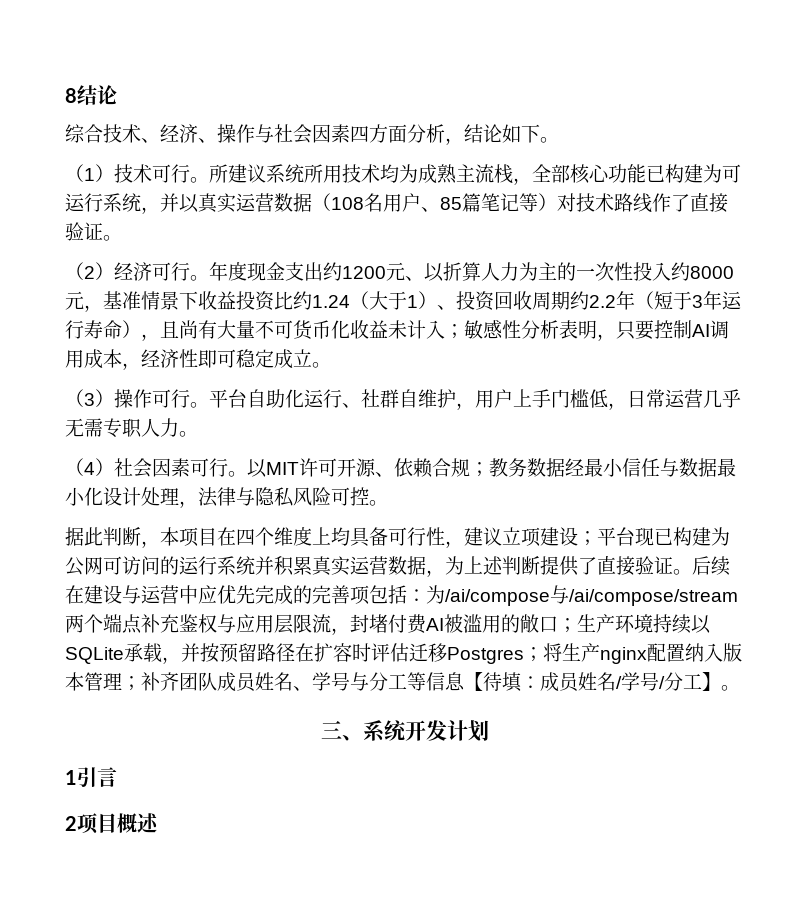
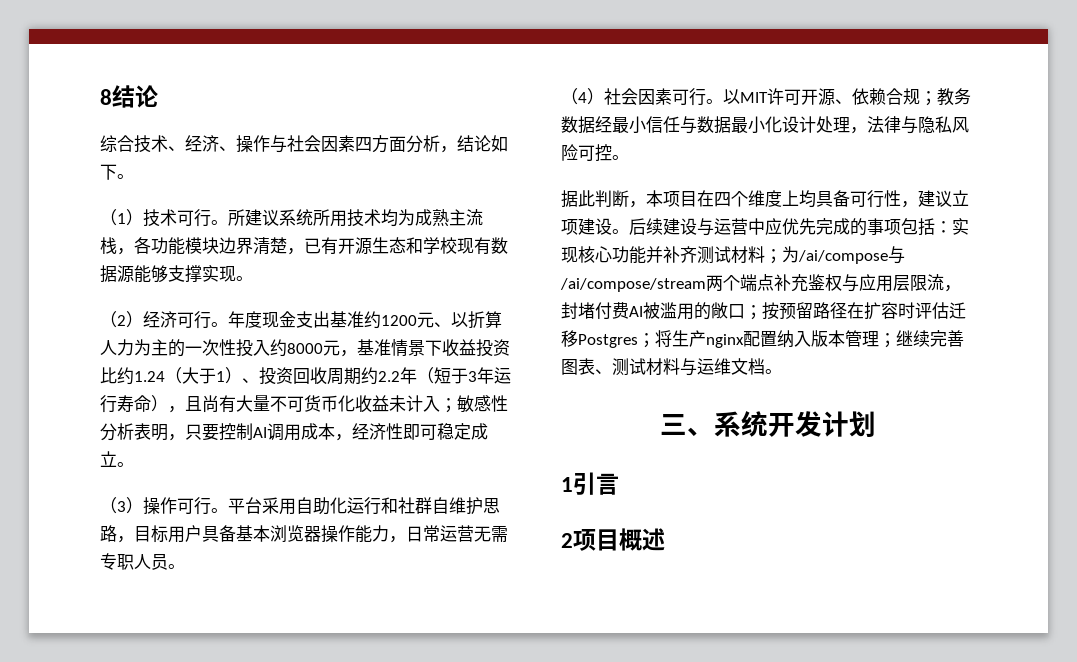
[532,164,741,184] [65,193,728,214] [65,222,103,241] 全部核心功能已构建为可运行系统，并以真实运营数据（108名用户、85篇笔记等）对技术路线作了直接验证 -> [134,237,508,255] [100,265,236,283] 各功能模块边界清楚，已有开源生态和学校现有数据源能够支撑实现
(323, 271) none -> [330,311,364,328] 基准
(247, 398) none -> [262,497,296,515] 采用
[342,403,361,408] 、 -> [381,497,398,514] 和
[456,389,608,410] ，用户上手门槛低 -> [483,498,500,514] [100,525,389,543] 思路，目标用户具备基本浏览器操作能力
[703,389,741,408] 几乎 -> (474, 533) none
[160,418,179,437] 力 -> [151,554,168,570] 员
[578,527,730,546] [65,556,730,577] [65,585,84,604] ；平台现已构建为公网可访问的运行系统并积累真实运营数据，为上述判断提供了直接验证。后续在 -> [612,218,663,235] 。后续
[312,585,350,604] 完善 -> [867,218,884,235] 事
(426, 595) none -> [952,218,969,235] [561,246,782,264] 实现核心功能并补齐测试材料；
[577,614,711,634] [65,643,200,664] 生产环境持续以SQLite承载，并 -> (762, 312) none
[141,672,721,692] 补齐团队成员姓名、学号与分工等信息【待填：成员姓名/学号/分工】 -> [896,330,964,347] [561,358,765,376] 继续完善图表、测试材料与运维文档

